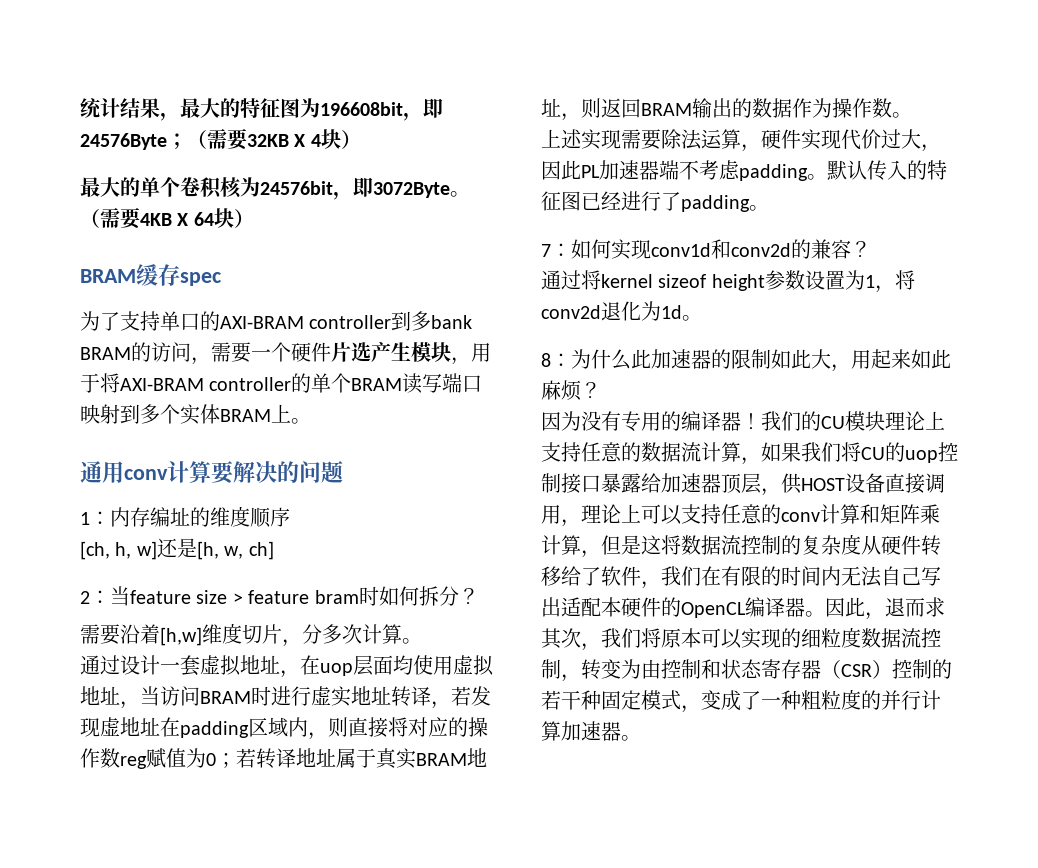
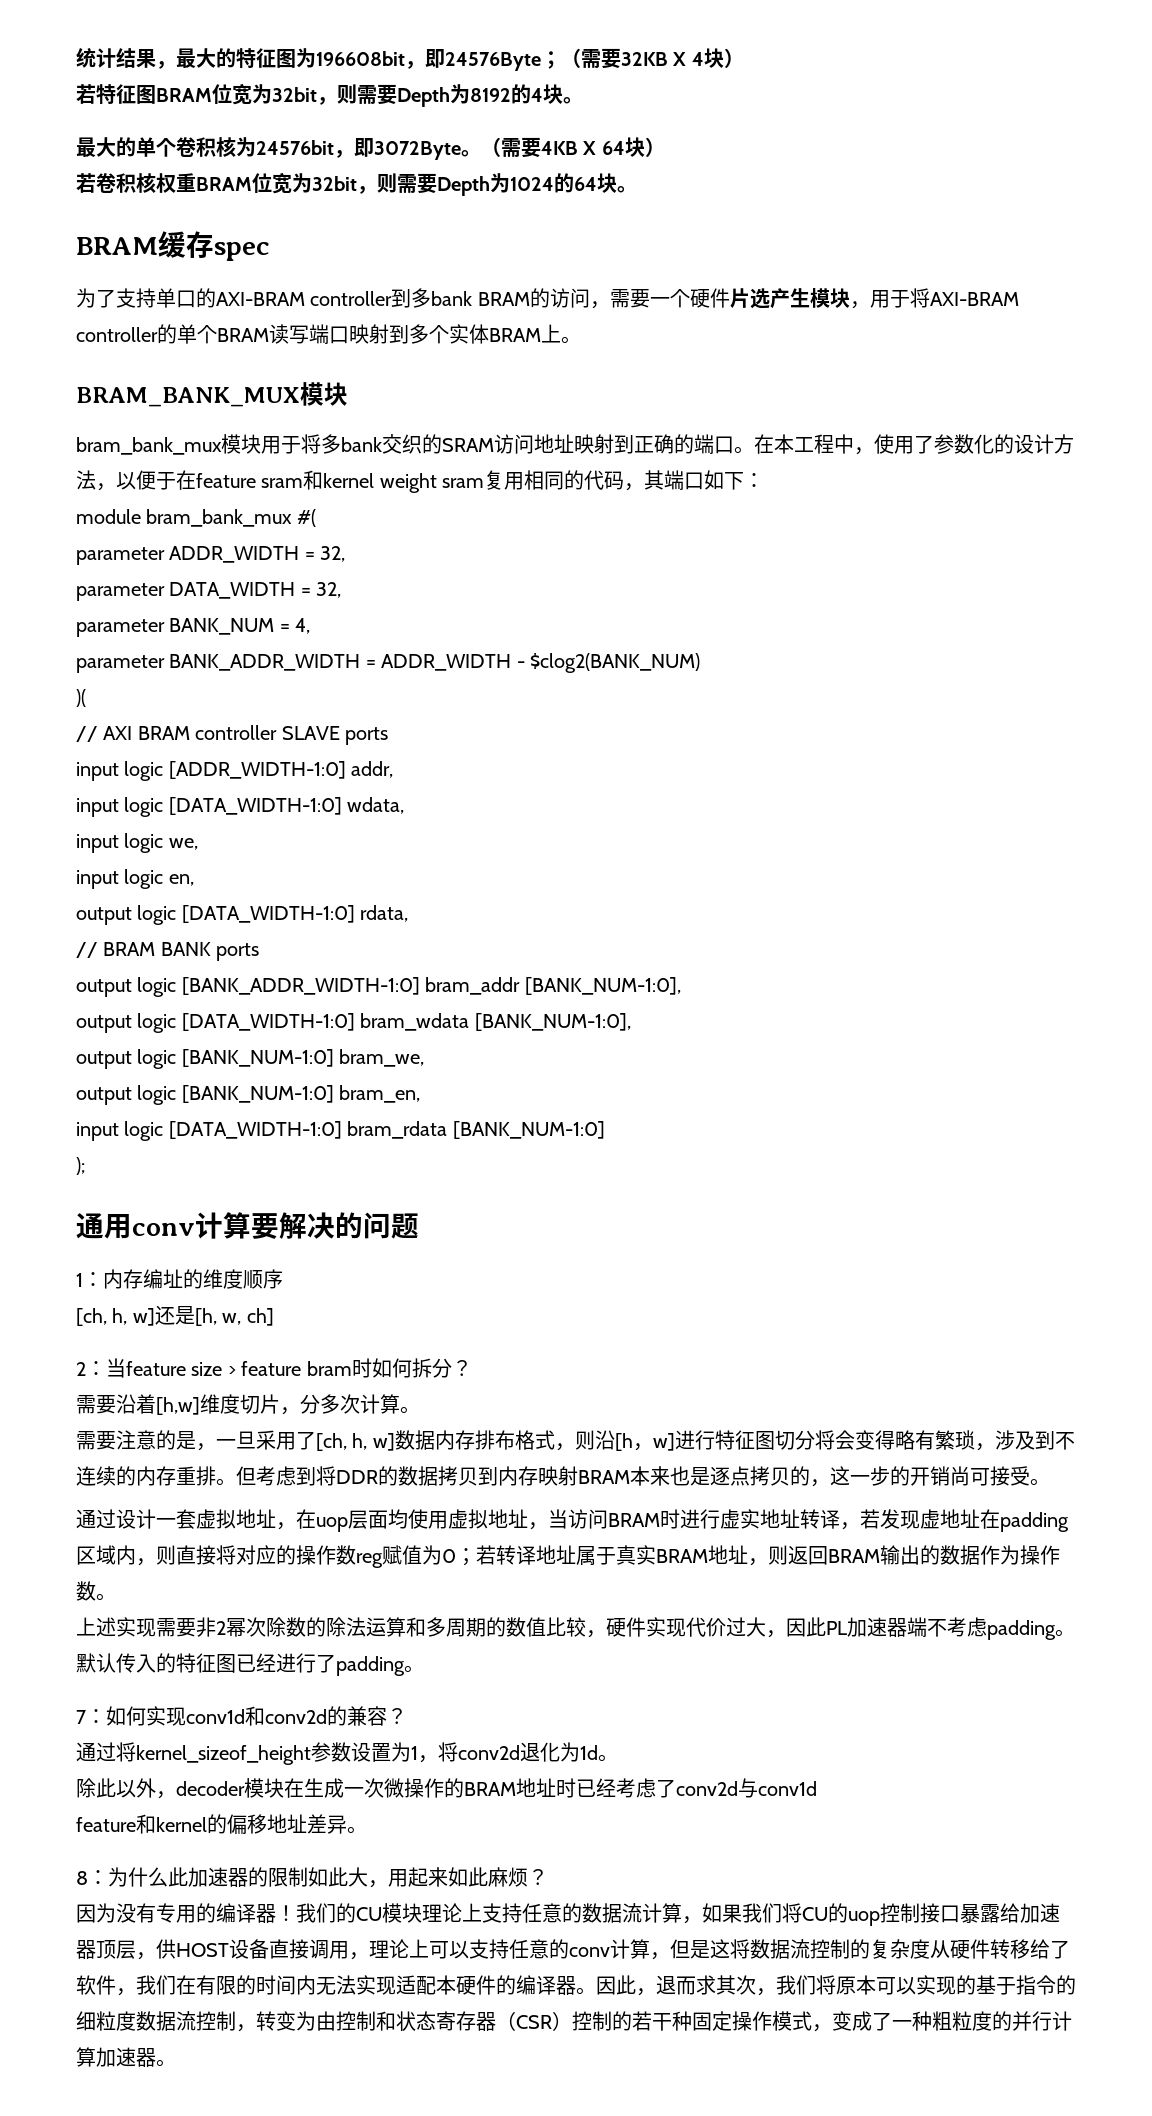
(361, 139) none -> [76,83,583,107] // 若特征图BRAM位宽为32bit，则需要Depth为8192的4块。
(254, 218) none -> [76,172,637,196] // 若卷积核权重BRAM位宽为32bit，则需要Depth为1024的64块。
(311, 421) none -> [76,382,348,407] [76,434,1074,455] [76,470,765,493] [76,509,316,527] [76,546,346,565] [76,582,342,601] [76,618,311,637] [76,653,700,673] [76,689,86,707] [76,725,388,745] [76,761,394,781] [76,797,405,817] [76,833,198,853] [76,869,194,889] [76,905,409,925] [76,942,260,961] [76,977,681,997] [76,1013,631,1033] [76,1049,425,1069] [76,1085,421,1105] [76,1121,605,1141] [76,1157,85,1175] // BRAM_BANK_MUX模块 // bram_bank_mux模块用于将多bank交织的SRAM访问地址映射到正确的端口。在本工程中，使用了参数化的设计方法，以便于在feature sram和kernel weight sram复用相同的代码，其端口如下： // module bram_bank_mux #( // parameter ADDR_WIDTH = 32, // parameter DATA_WIDTH = 32, // parameter BANK_NUM = 4, // parameter BANK_ADDR_WIDTH = ADDR_WIDTH - $clog2(BANK_NUM) // )( // // AXI BRAM controller SLAVE ports // input logic [ADDR_WIDTH-1:0] addr, // input logic [DATA_WIDTH-1:0] wdata, // input logic we, // input logic en, // output logic [DATA_WIDTH-1:0] rdata, // // BRAM BANK ports // output logic [BANK_ADDR_WIDTH-1:0] bram_addr [BANK_NUM-1:0], // output logic [DATA_WIDTH-1:0] bram_wdata [BANK_NUM-1:0], // output logic [BANK_NUM-1:0] bram_we, // output logic [BANK_NUM-1:0] bram_en, // input logic [DATA_WIDTH-1:0] bram_rdata [BANK_NUM-1:0] // );
(422, 641) none -> [76,1430,1075,1451] [76,1466,1050,1487] // 需要注意的是，一旦采用了[ch, h, w]数据内存排布格式，则沿[h，w]进行特征图切分将会变得略有繁琐，涉及到不连续的内存重排。但考虑到将DDR的数据拷贝到内存映射BRAM本来也是逐点拷贝的，这一步的开销尚可接受。
[661,129,741,150] 除法运算 -> [196,1617,586,1637] 非2幂次除数的除法运算和多周期的数值比较
[601,274,765,291] kernel sizeof height -> [136,1745,311,1765] kernel_sizeof_height
(702, 318) none -> [76,1778,817,1799] [76,1814,367,1835] // 除此以外，decoder模块在生成一次微操作的BRAM地址时已经考虑了conv2d与conv1d // feature和kernel的偏移地址差异。
[860,504,940,524] [541,535,581,555] 和矩阵乘计算 -> (650, 1949) none
[881,566,941,586] [541,597,561,617] 自己写出 -> [356,1975,396,1995] 实现
[681,602,746,618] OpenCL -> (516, 1985) none
(801, 638) none -> [976,1975,1076,1995] 基于指令的
(641, 700) none -> [732,2011,772,2031] 操作

